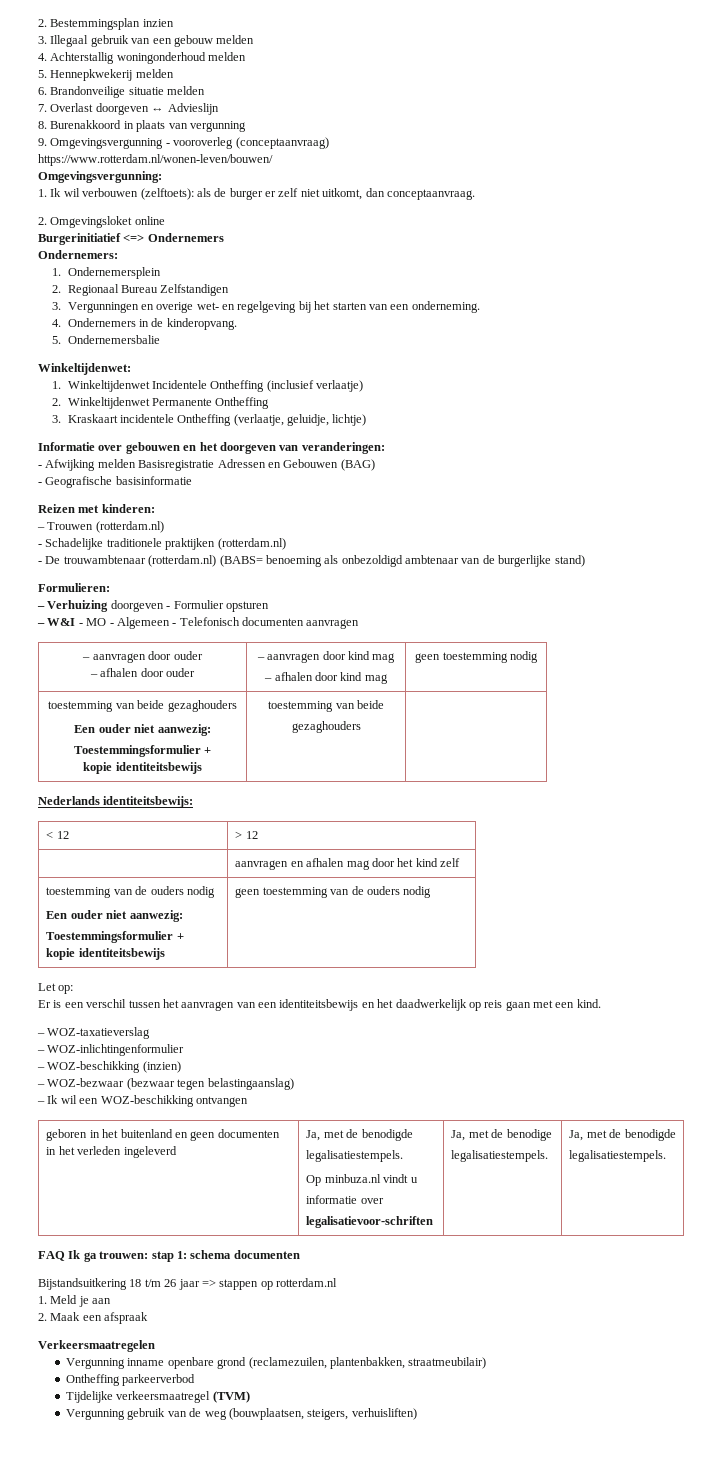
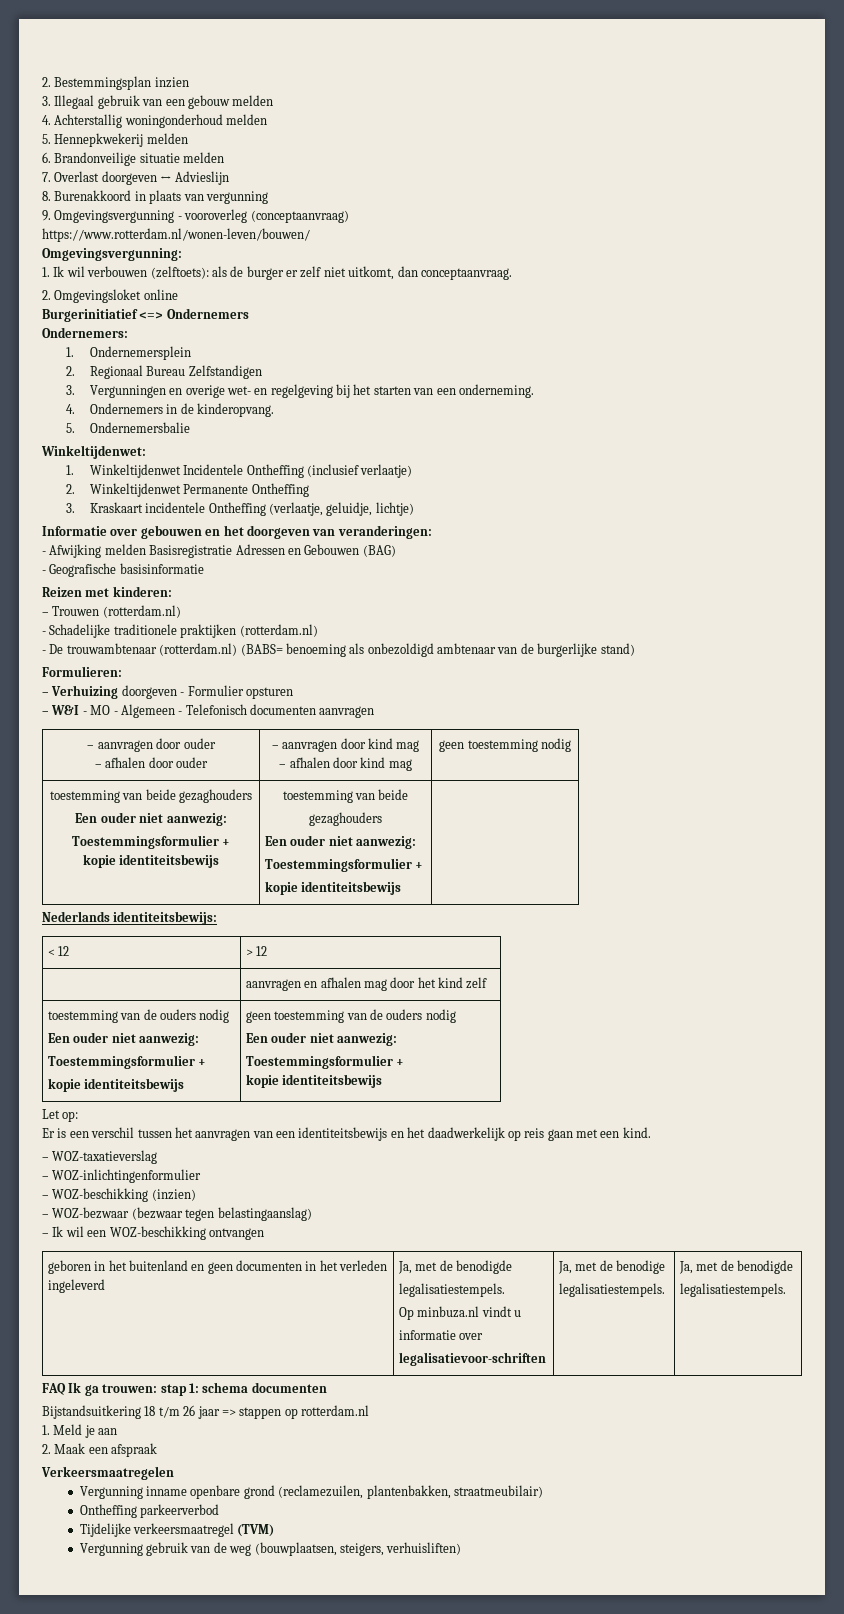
(361, 727) none -> [264,835,416,849] [264,858,424,872] [264,881,402,895] // Een ouder niet aanwezig: // Toestemmingsformulier + // kopie identiteitsbewijs
(432, 892) none -> [245,1032,397,1046] [245,1055,405,1069] [245,1074,383,1088] // Een ouder niet aanwezig: // Toestemmingsformulier + // kopie identiteitsbewijs

